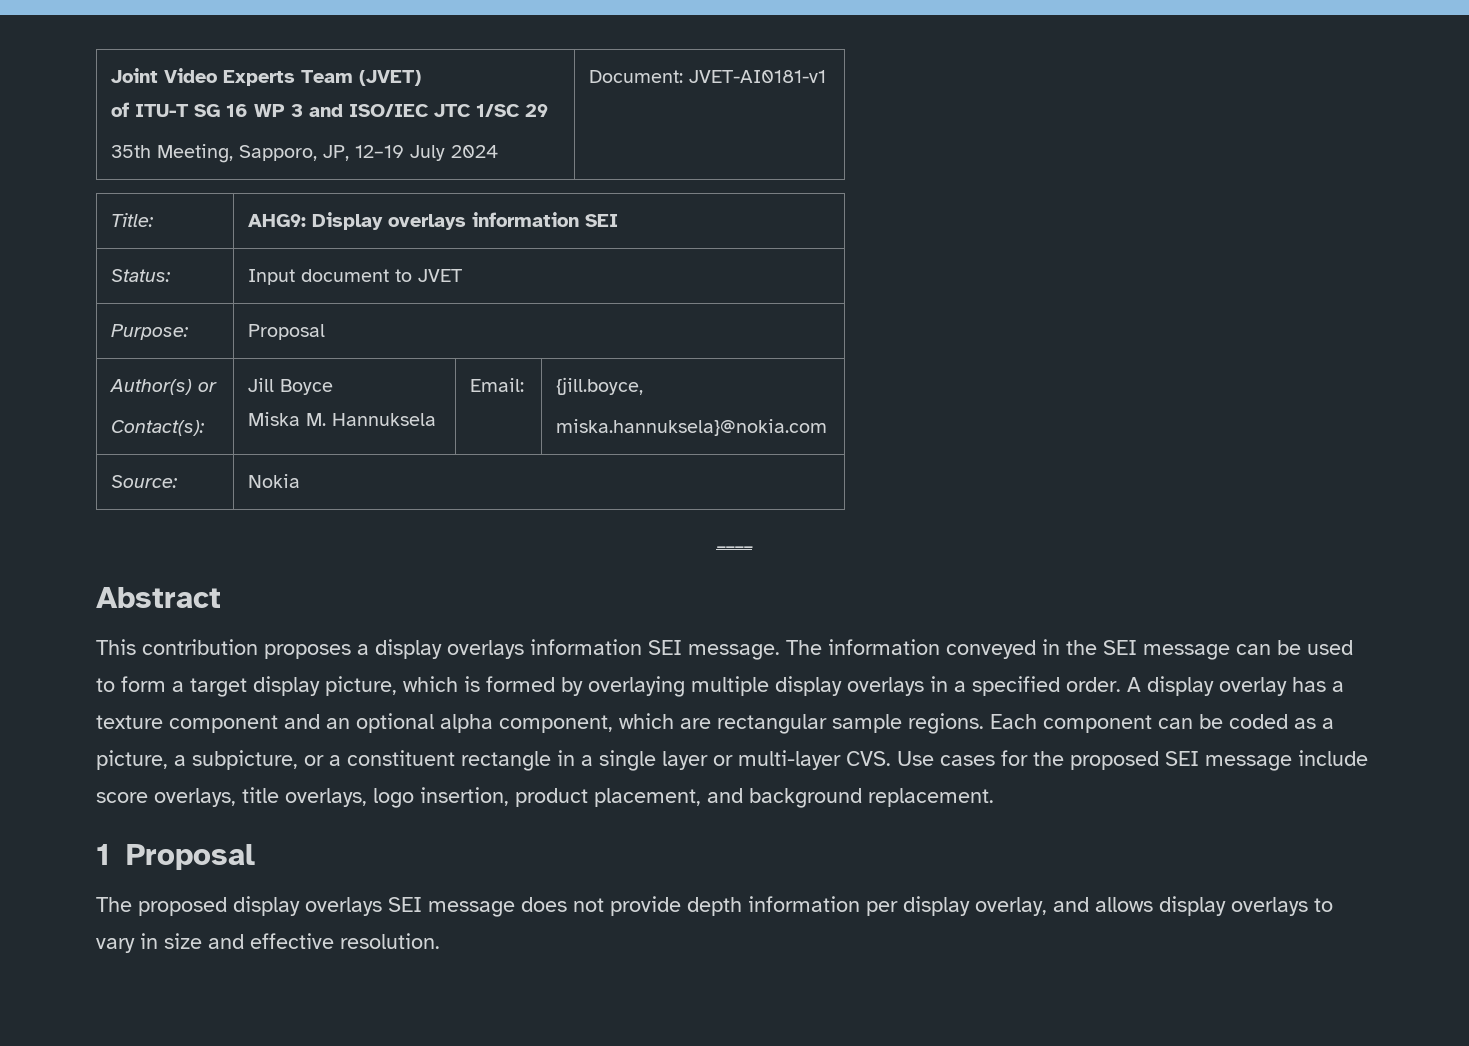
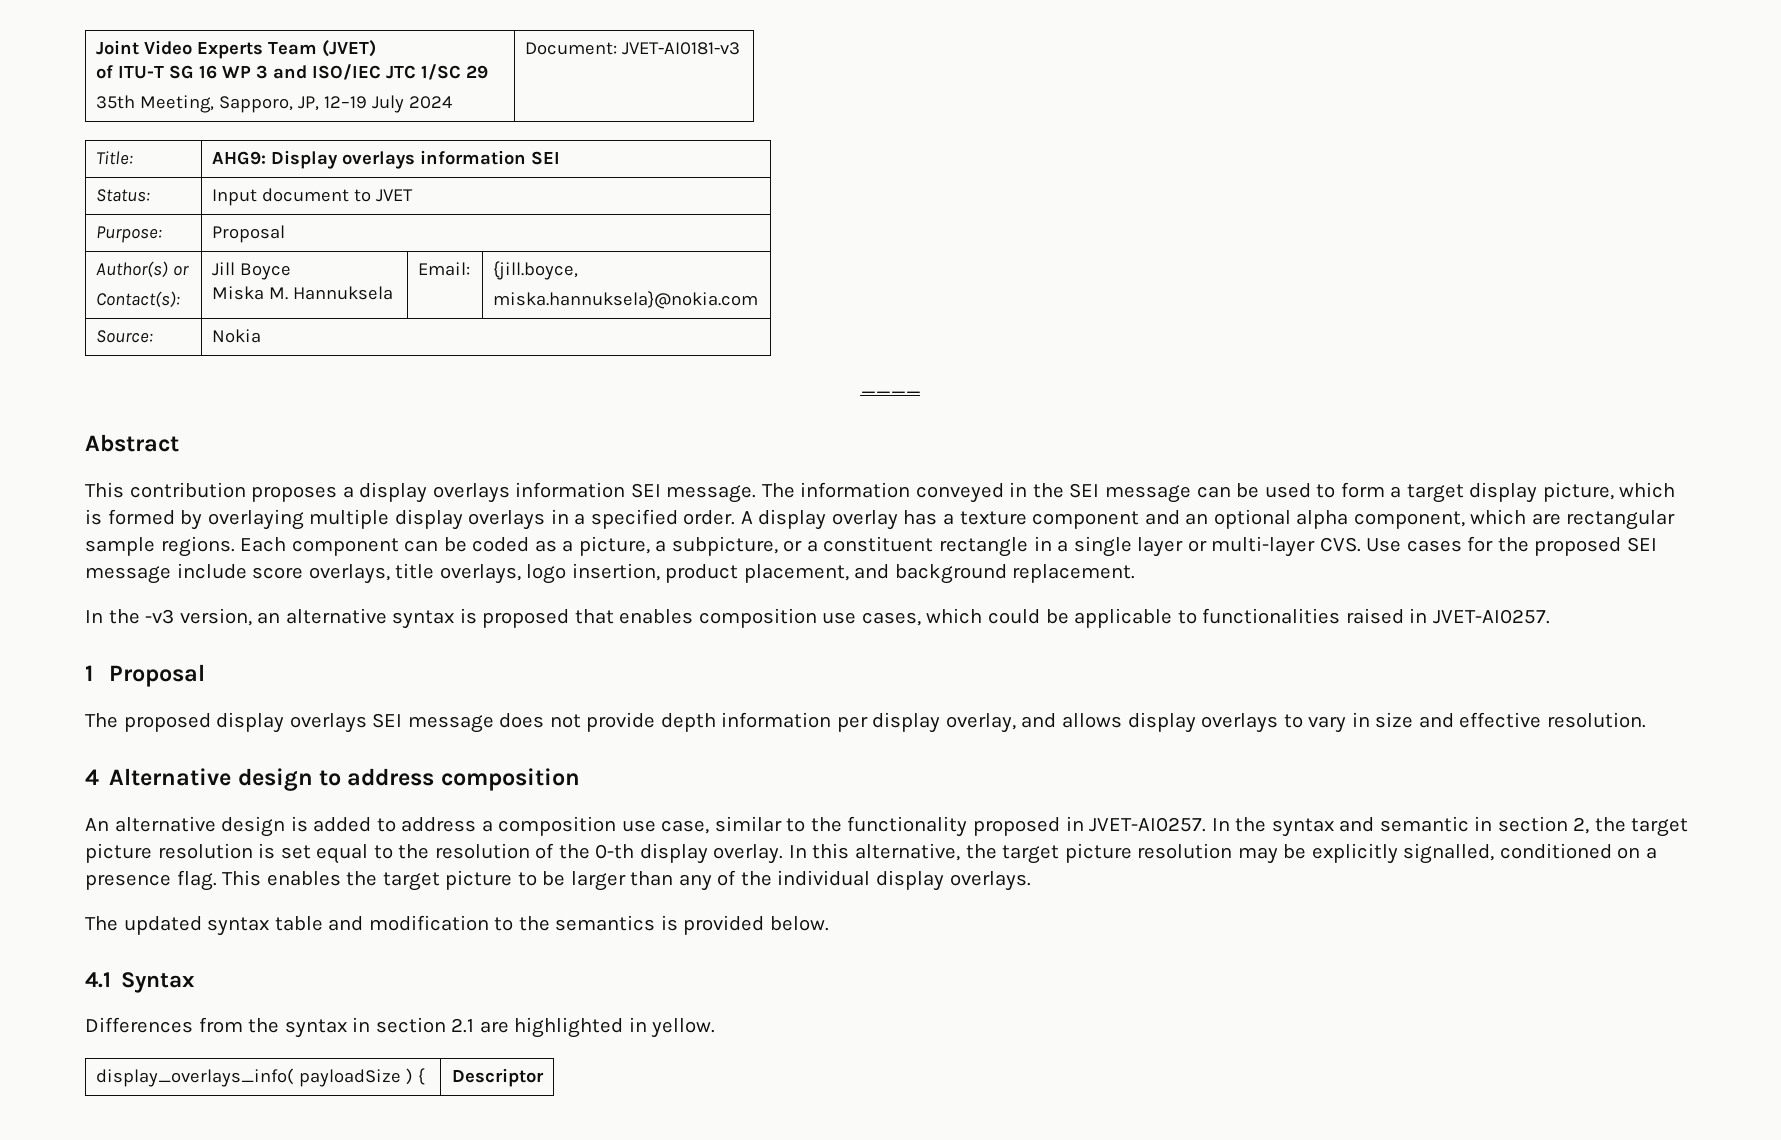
[689,70,827,83] JVET-AI0181-v1 -> [621,42,740,55] JVET-AI0181-v3
(994, 797) none -> [85,608,1550,629] // In the -v3 version, an alternative syntax is proposed that enables composition use cases, which could be applicable to functionalities raised in JVET-AI0257.
(440, 941) none -> [85,768,580,791] [85,816,1689,837] [85,843,1657,864] [85,870,1031,891] [85,915,829,936] [85,972,196,993] [85,1017,716,1038] [95,1068,425,1087] [451,1068,544,1087] // 4 Alternative design to address composition // An alternative design is added to address a composition use case, similar to the functionality proposed in JVET-AI0257. In the syntax and semantic in section 2, the target picture resolution is set equal to the resolution of the 0-th display overlay. In this alternative, the target picture resolution may be explicitly signalled, conditioned on a presence flag. This enables the target picture to be larger than any of the individual display overlays. // The updated syntax table and modification to the semantics is provided below. // 4.1 Syntax // Differences from the syntax in section 2.1 are highlighted in yellow. // display_overlays_info( payloadSize ) { | Descriptor

